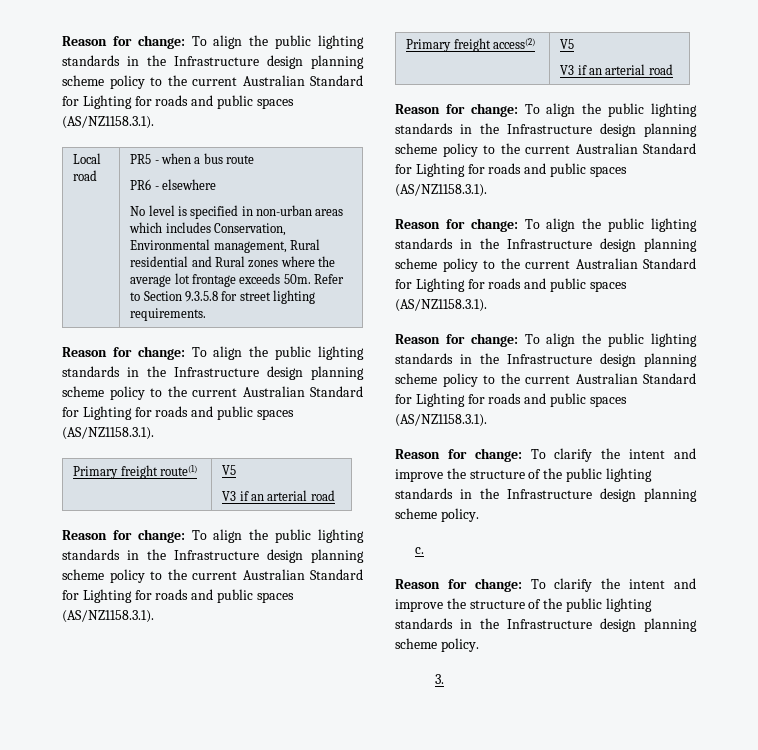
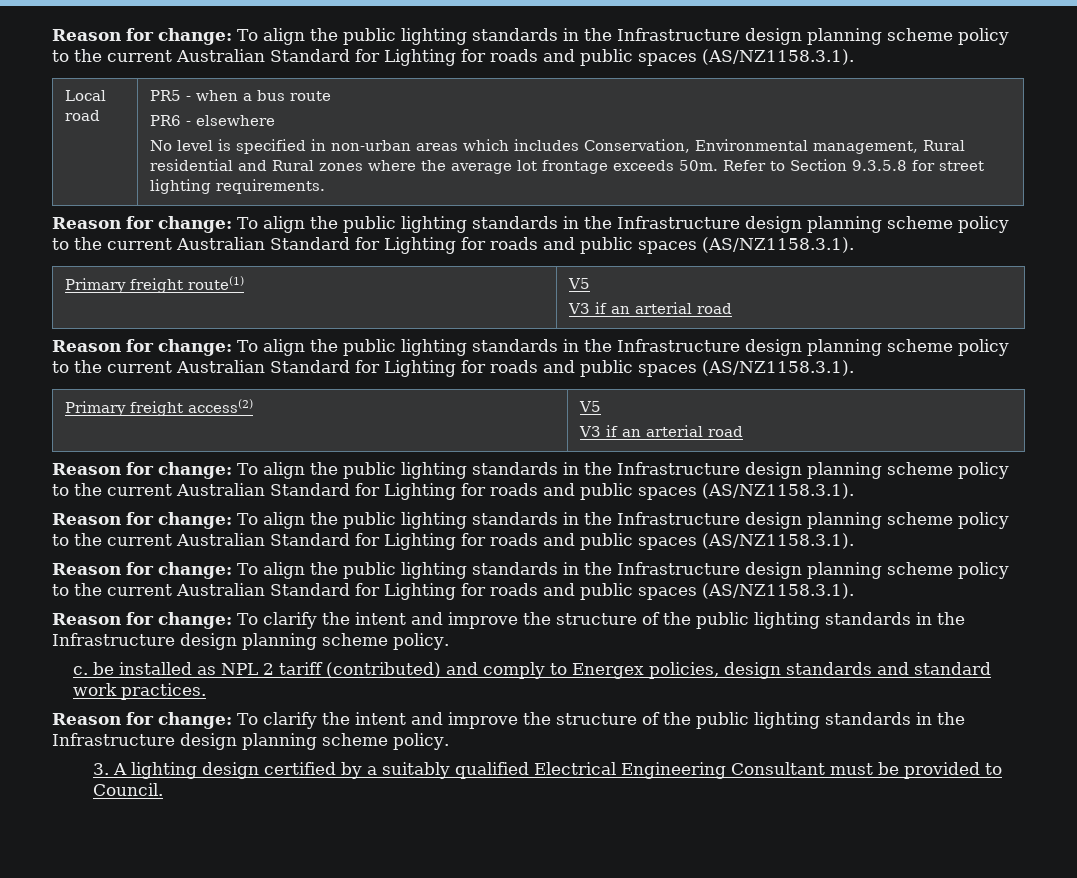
(425, 550) none -> [92,662,991,679] [72,683,206,700] be installed as NPL 2 tariff (contributed) and comply to Energex policies, design standards and standard work practices.
(445, 679) none -> [113,762,1003,779] [93,783,164,796] A lighting design certified by a suitably qualified Electrical Engineering Consultant must be provided to Council.

